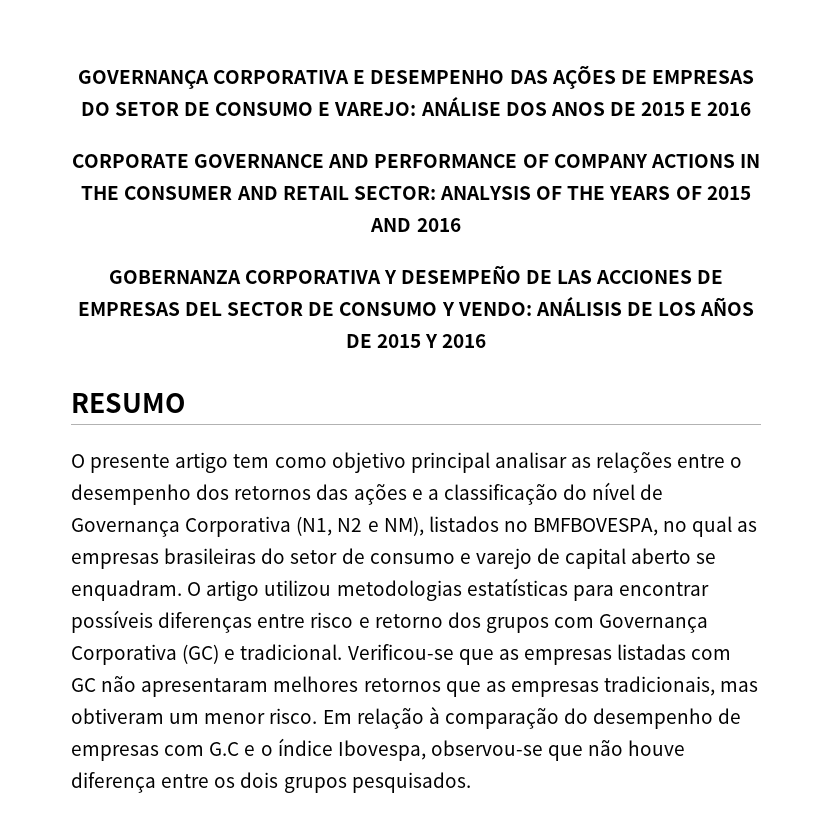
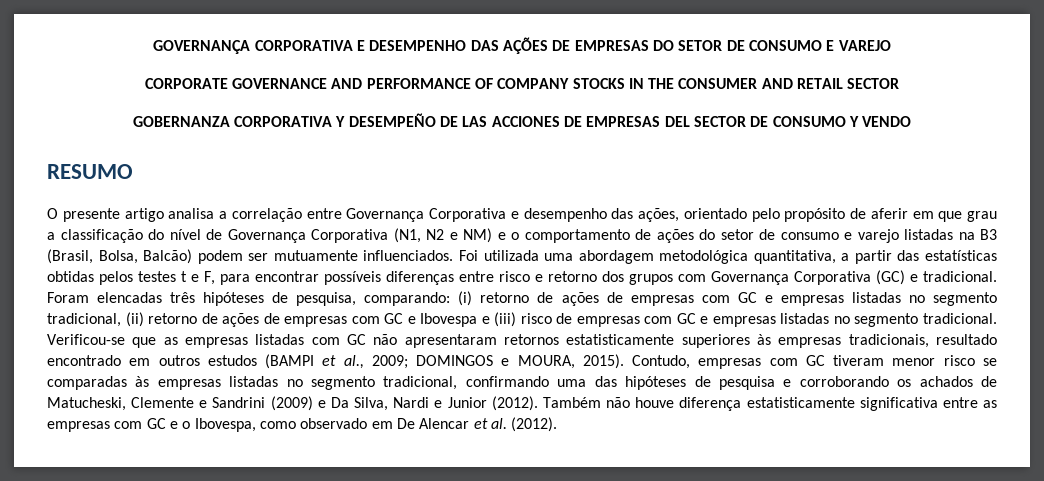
[334,96,752,116] VAREJO: ANÁLISE DOS ANOS DE 2015 E 2016 -> [838,40,891,51] VAREJO
[650,154,735,168] ACTIONS -> [572,78,625,89] STOCKS
[353,186,751,200] [370,218,461,232] SECTOR: ANALYSIS OF THE YEARS OF 2015 AND 2016 -> [847,78,900,89] SECTOR
[457,296,755,316] [345,334,487,348] [71,393,185,413] [71,452,743,473] [71,484,423,505] VENDO: ANÁLISIS DE LOS AÑOS DE 2015 Y 2016 // RESUMO // O presente artigo tem como objetivo principal analisar as relações entre o desempenho dos retornos das ações e -> [862,116,912,127] [47,164,133,179] [47,208,997,222] VENDO // RESUMO // O presente artigo analisa a correlação entre Governança Corporativa e desempenho das ações, orientado pelo propósito de aferir em que grau
[383,516,758,537] [71,548,257,569] NM), listados no BMFBOVESPA, no qual as empresas brasileiras -> [463,228,694,243] NM) e o comportamento de ações
[537,548,717,569] [71,578,568,601] de capital aberto se enquadram. O artigo utilizou metodologias estatísticas -> [904,229,997,240] [47,249,997,264] [47,271,215,285] listadas na B3 (Brasil, Bolsa, Balcão) podem ser mutuamente influenciados. Foi utilizada uma abordagem metodológica quantitativa, a partir das estatísticas obtidas pelos testes t e F,
(343, 652) none -> [47,291,998,306] [47,312,997,327] Foram elencadas três hipóteses de pesquisa, comparando: (i) retorno de ações de empresas com GC e empresas listadas no segmento tradicional, (ii) retorno de ações de empresas com GC e Ibovespa e (iii) risco de empresas com GC e empresas listadas no segmento tradicional.
[273,676,759,697] [71,707,742,729] [71,738,686,761] [71,772,471,793] melhores retornos que as empresas tradicionais, mas obtiveram um menor risco. Em relação à comparação do desempenho de empresas com G.C e o índice Ibovespa, observou-se que não houve diferença entre os dois grupos pesquisados. -> [503,334,998,348] [47,354,998,369] [47,376,997,390] [47,396,997,411] [47,417,558,432] retornos estatisticamente superiores às empresas tradicionais, resultado encontrado em outros estudos (BAMPI et al., 2009; DOMINGOS e MOURA, 2015). Contudo, empresas com GC tiveram menor risco se comparadas às empresas listadas no segmento tradicional, confirmando uma das hipóteses de pesquisa e corroborando os achados de Matucheski, Clemente e Sandrini (2009) e Da Silva, Nardi e Junior (2012). Também não houve diferença estatisticamente significativa entre as empresas com GC e o Ibovespa, como observado em De Alencar et al. (2012).

